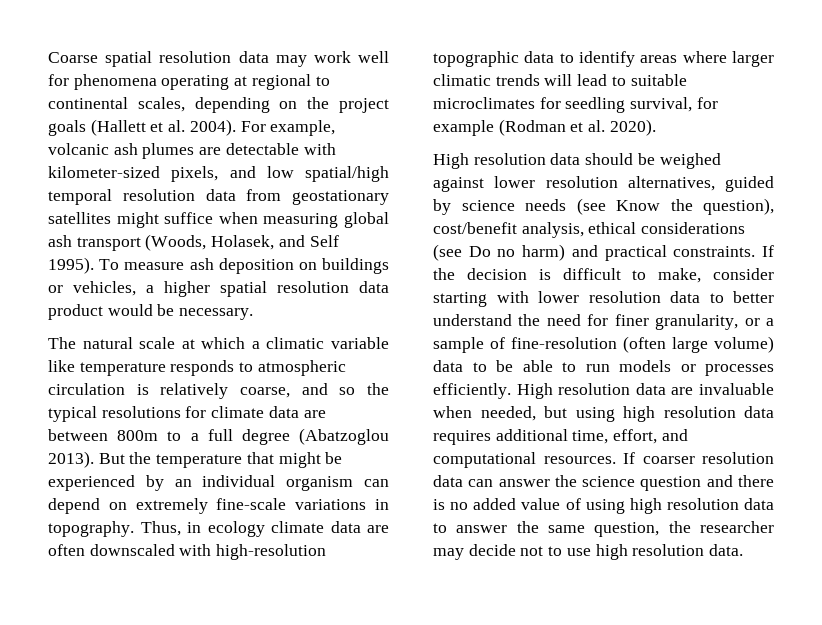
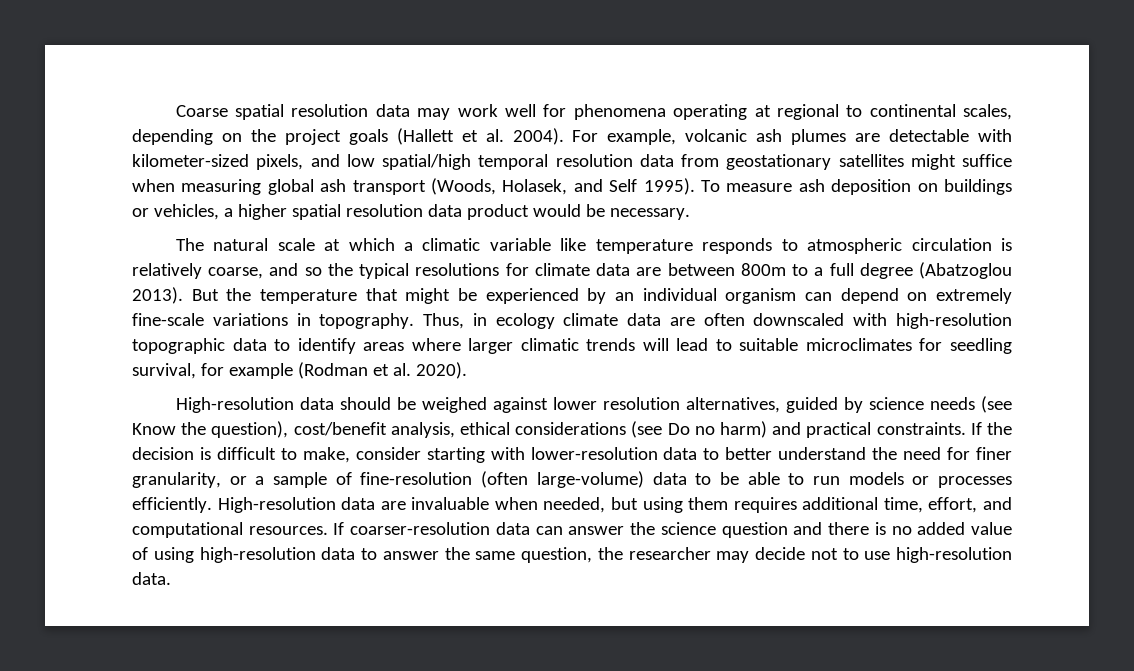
[433,153,546,169] High resolution -> [175,397,294,413] High-resolution
[538,291,661,303] lower resolution -> [530,447,658,460] lower-resolution
[672,336,774,353] large volume) -> [536,471,644,488] large-volume)
[516,383,631,399] High resolution -> [217,497,336,513] High-resolution
[623,406,774,422] high resolution data -> [688,497,729,510] them
[642,452,774,464] coarser resolution -> [350,522,491,535] coarser-resolution
[629,498,739,514] high resolution -> [199,547,316,563] high-resolution
[595,544,705,560] high resolution -> [896,547,1012,563] high-resolution

